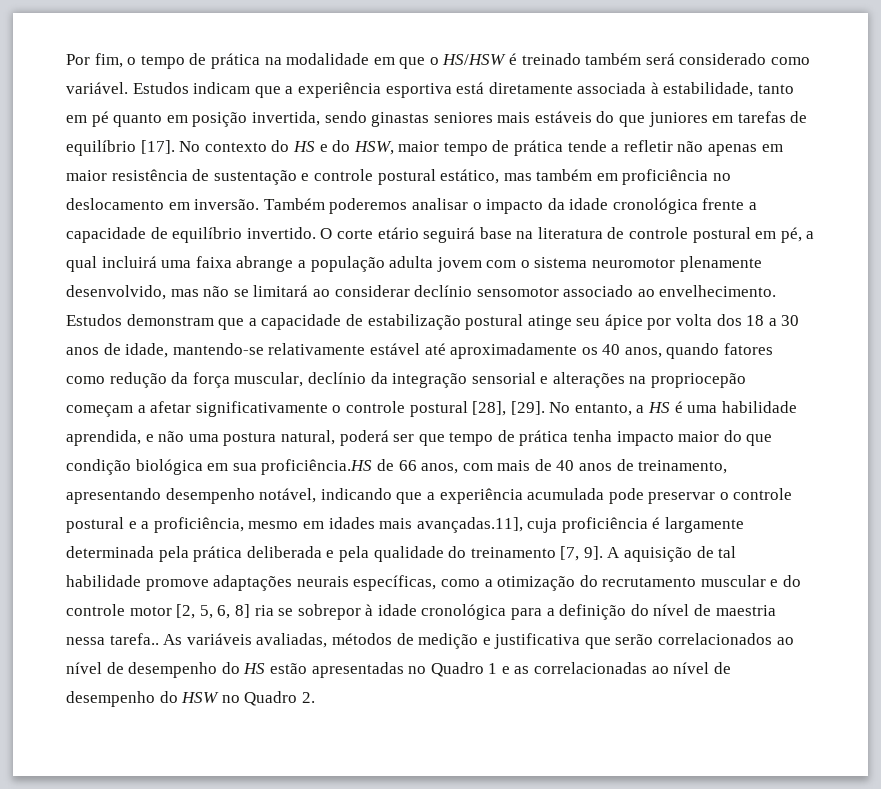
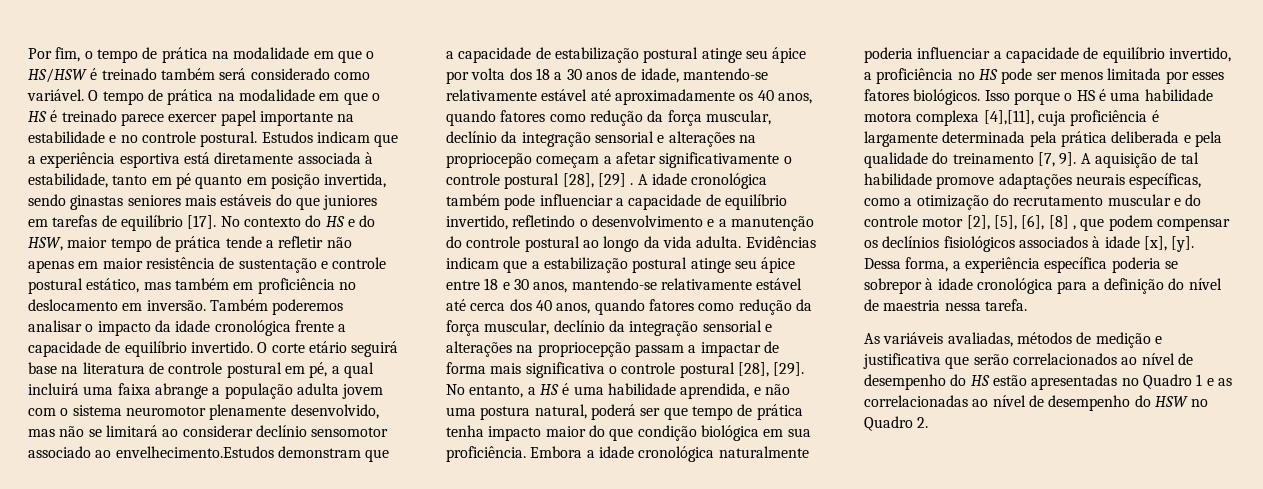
(128, 88) none -> [88,89,380,105] [28,110,355,126] [28,131,258,147] O tempo de prática na modalidade em que o HS é treinado parece exercer papel importante na estabilidade e no controle postural.
[659,285,777,297] [66,314,122,326] envelhecimento. Estudos -> [115,446,274,458] envelhecimento.Estudos
(507, 408) none -> [597,173,768,189] [446,194,787,210] [446,215,814,231] [446,236,816,252] [446,257,796,273] [446,278,803,293] [446,299,812,315] [446,320,772,336] [446,341,779,357] [446,362,769,378] [29] . A idade cronológica também pode influenciar a capacidade de equilíbrio invertido, refletindo o desenvolvimento e a manutenção do controle postural ao longo da vida adulta. Evidências indicam que a estabilização postural atinge seu ápice entre 18 e 30 anos, mantendo-se relativamente estável até cerca dos 40 anos, quando fatores como redução da força muscular, declínio da integração sensorial e alterações na propriocepção passam a impactar de forma mais significativa o controle postural [28],
[261,459,728,475] [66,488,793,504] [66,517,523,533] proficiência.HS de 66 anos, com mais de 40 anos de treinamento, apresentando desempenho notável, indicando que a experiência acumulada pode preservar o controle postural e a proficiência, mesmo em idades mais avançadas.11], -> [446,446,809,462] [864,47,1231,63] [864,68,1224,84] [864,89,1213,105] [864,110,1034,126] proficiência. Embora a idade cronológica naturalmente poderia influenciar a capacidade de equilíbrio invertido, a proficiência no HS pode ser menos limitada por esses fatores biológicos. Isso porque o HS é uma habilidade motora complexa [4],[11],
[176,604,274,619] [2, 5, 6, 8] ria -> [966,215,1230,231] [864,236,1195,252] [864,257,1161,273] [2], [5], [6], [8] , que podem compensar os declínios fisiológicos associados à idade [x], [y]. Dessa forma, a experiência específica poderia
[109,633,159,645] tarefa.. -> [984,299,1027,311] tarefa. //

